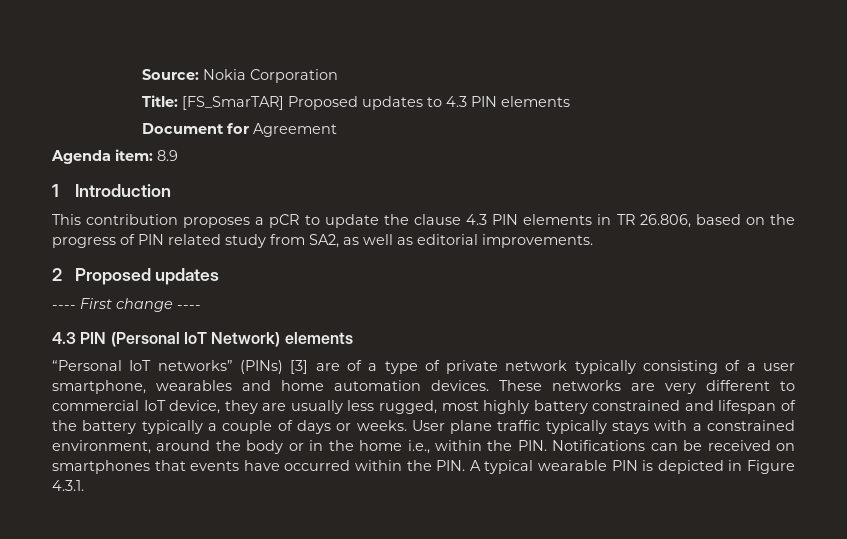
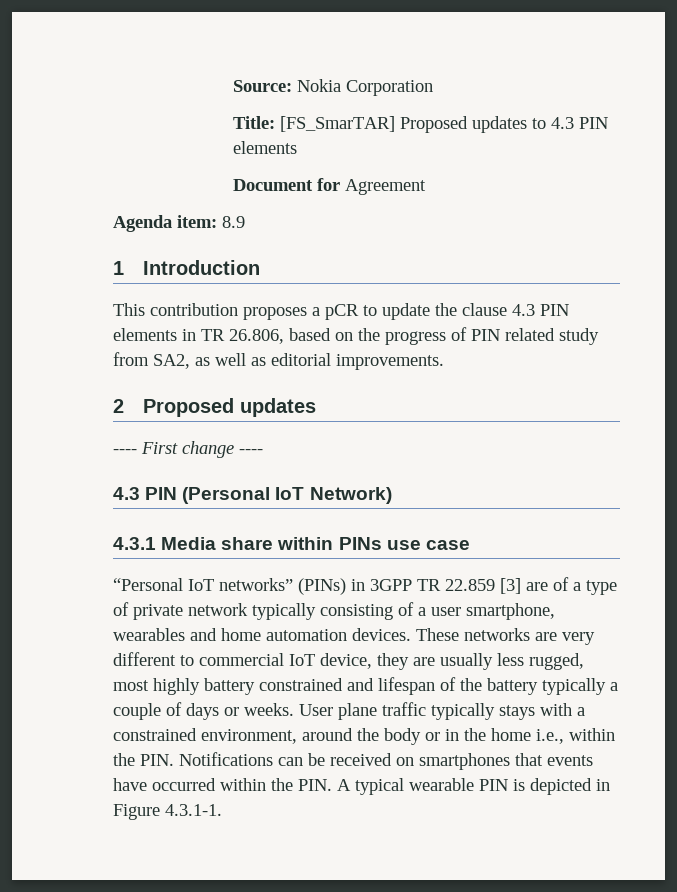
[284,332,353,344] elements -> [113,537,470,550] // 4.3.1 Media share within PINs use case
(283, 367) none -> [351,579,495,591] in 3GPP TR 22.859
[52,480,84,491] 4.3.1. -> [165,804,222,816] 4.3.1-1.

